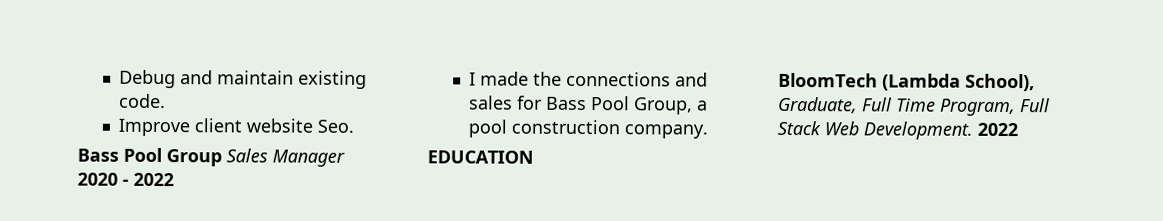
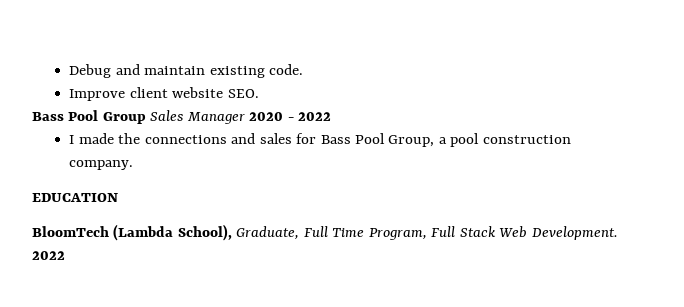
[316,119,354,133] Seo. -> [227,89,259,98] SEO.

